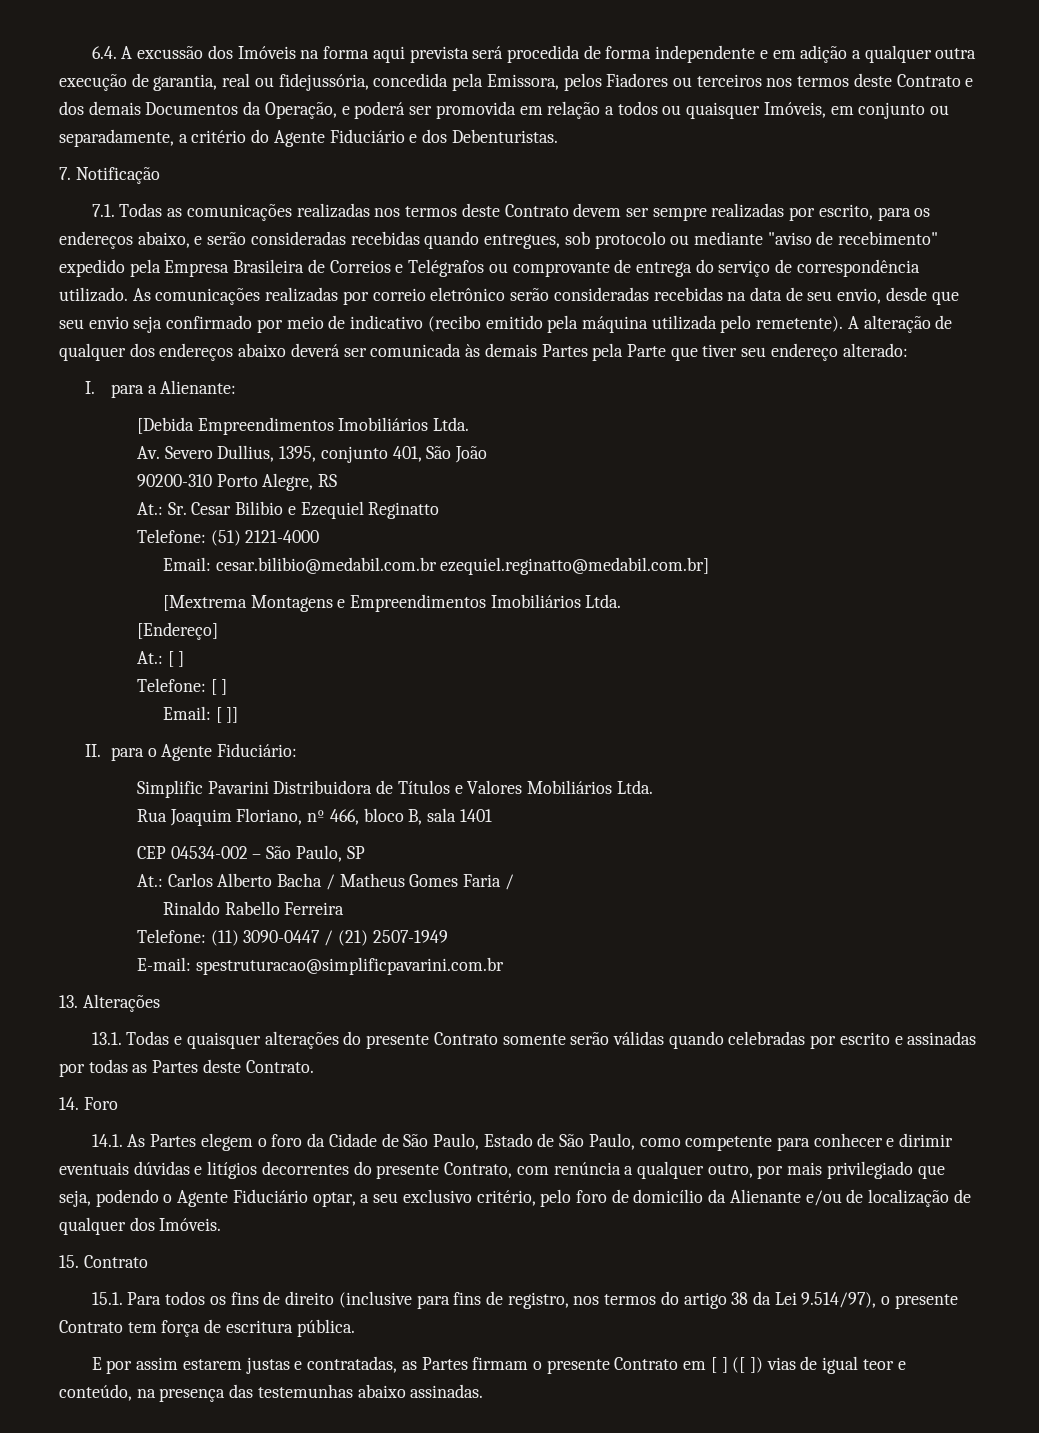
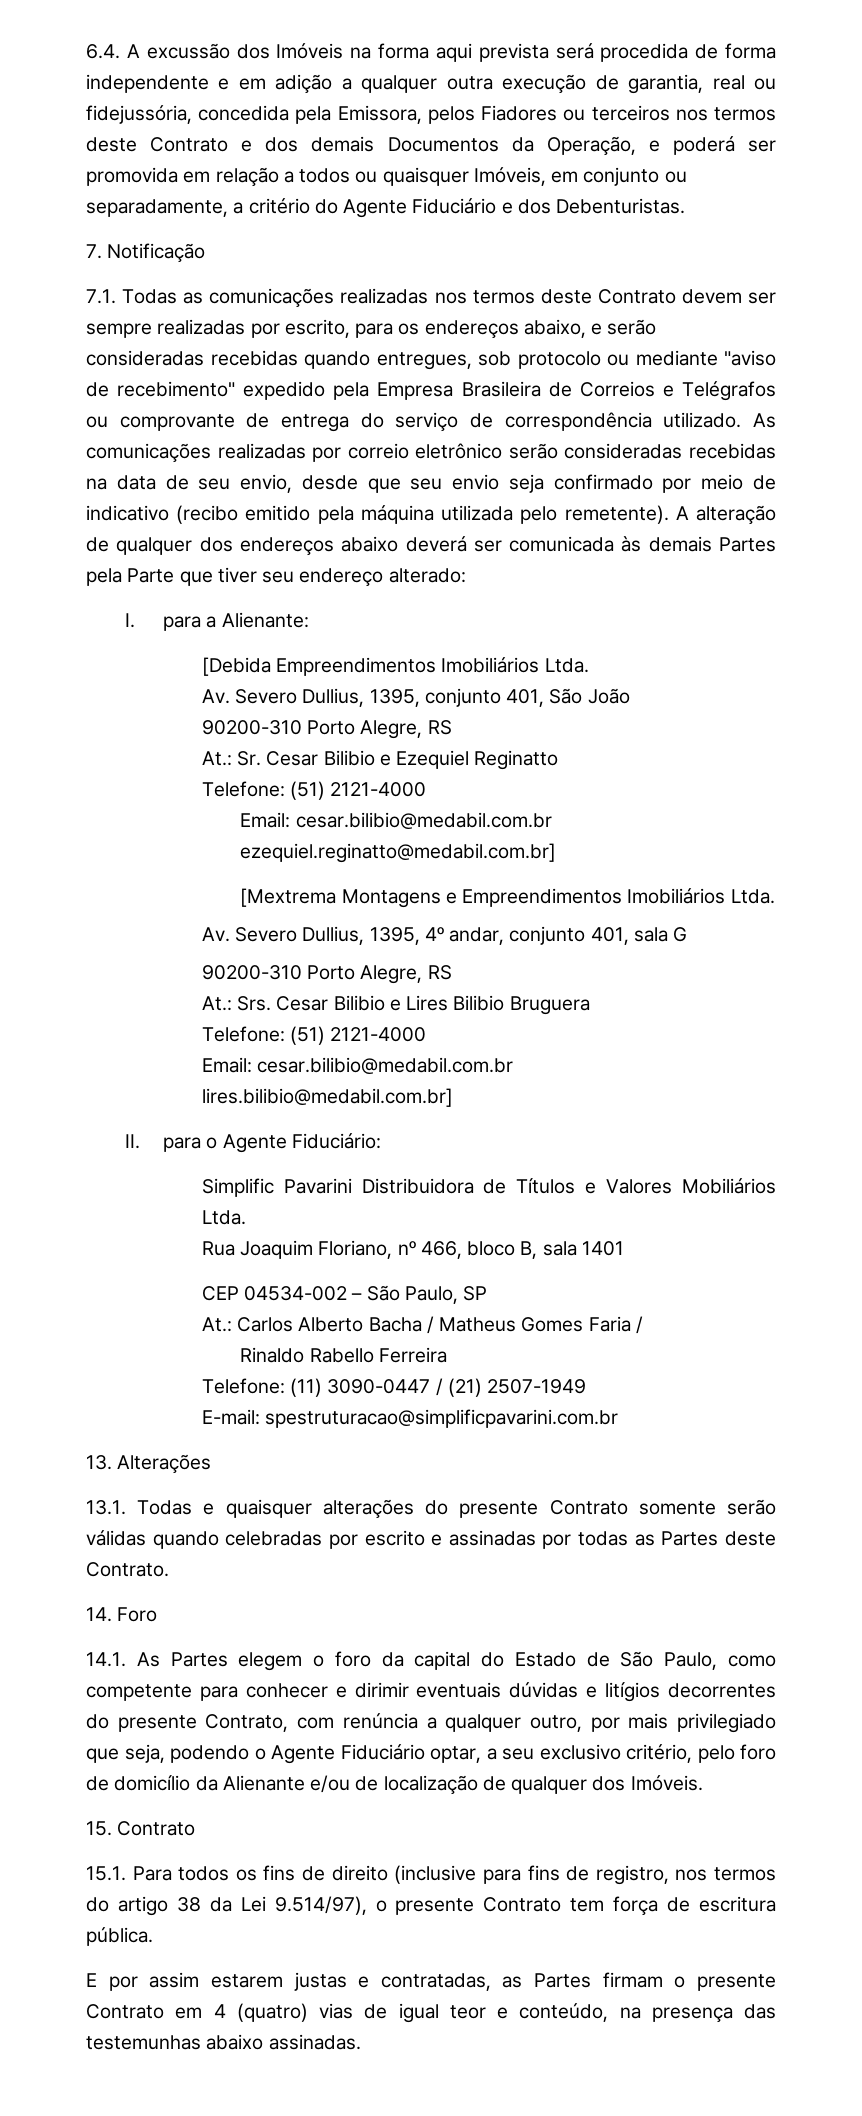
[136,622,218,640] [136,651,185,667] [136,678,228,695] [162,706,239,723] [Endereço] // At.: [ ] // Telefone: [ ] // Email: [ ]] -> [201,926,688,945] [201,965,452,984] [201,995,590,1015] [201,1026,427,1045] [201,1057,514,1074] [201,1088,453,1107] Av. Severo Dullius, 1395, 4º andar, conjunto 401, sala G // 90200-310 Porto Alegre, RS // At.: Srs. Cesar Bilibio e Lires Bilibio Bruguera // Telefone: (51) 2121-4000 // Email: cesar.bilibio@medabil.com.br // lires.bilibio@medabil.com.br]
[328,1133,479,1150] Cidade de São Paulo, -> [414,1651,505,1670] capital do
[710,1357,764,1373] [ ] ([ ]) -> [213,2003,308,2022] 4 (quatro)

